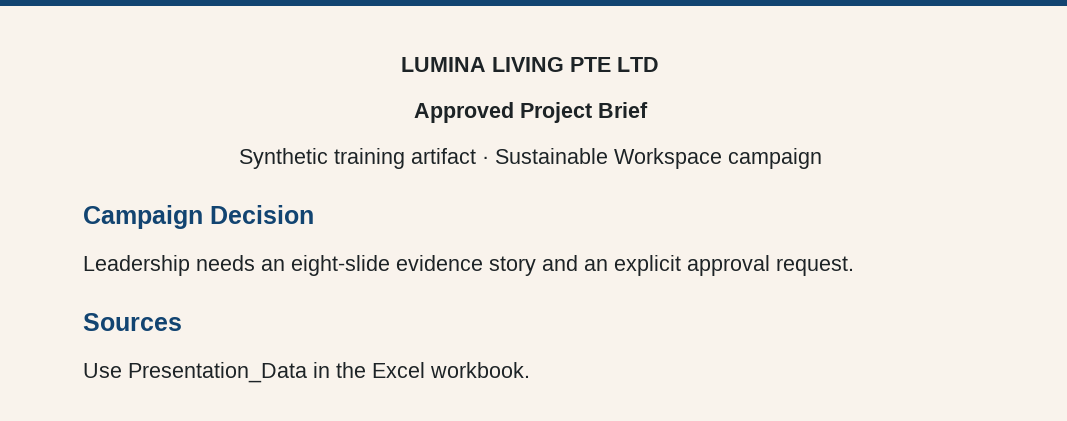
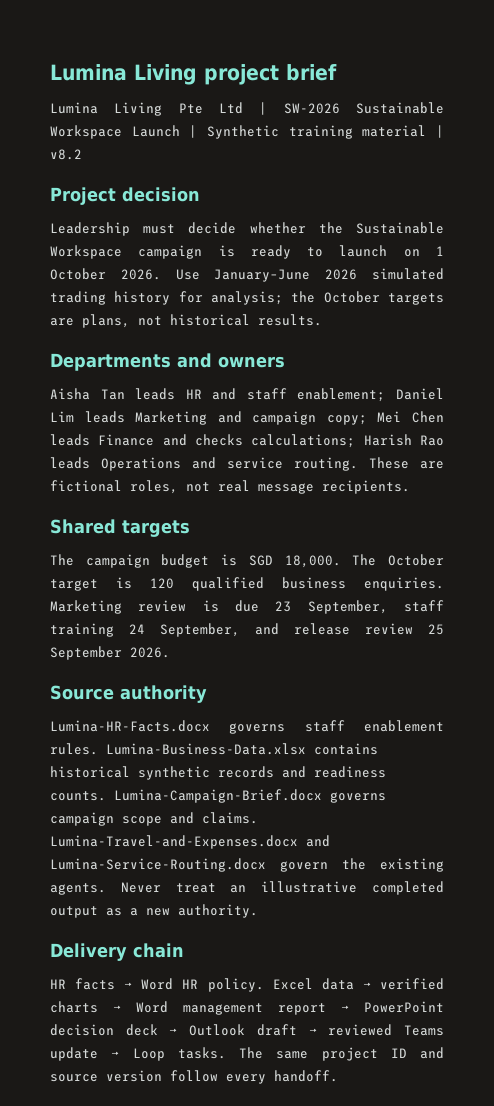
[401,57,659,72] [413,102,648,123] [238,148,822,169] [83,205,314,229] [83,255,854,276] [83,313,182,331] [83,362,530,383] LUMINA LIVING PTE LTD // Approved Project Brief // Synthetic training artifact · Sustainable Workspace campaign // Campaign Decision // Leadership needs an eight-slide evidence story and an explicit approval request. // Sources // Use Presentation_Data in the Excel workbook. -> [50,64,337,85] [50,102,445,116] [50,125,444,139] [50,149,82,160] [50,187,200,205] [50,222,444,236] [50,245,444,259] [50,268,444,282] [50,291,444,305] [50,314,322,328] [50,353,285,371] [50,388,444,402] [50,411,444,425] [50,434,444,448] [50,457,444,471] [50,480,410,494] [50,519,190,537] [50,554,445,568] [50,577,444,591] [50,600,444,614] [50,623,444,637] [50,646,170,660] [50,685,207,703] [50,720,444,734] [50,743,378,755] [50,766,386,780] [50,789,386,803] [50,812,258,826] [50,835,330,849] [50,858,444,872] [50,881,445,895] [50,904,258,918] [50,943,184,961] [50,978,444,992] [50,1001,444,1015] [50,1024,445,1036] [50,1047,444,1061] [50,1070,338,1084] Lumina Living project brief // Lumina Living Pte Ltd | SW-2026 Sustainable Workspace Launch | Synthetic training material | v8.2 // Project decision // Leadership must decide whether the Sustainable Workspace campaign is ready to launch on 1 October 2026. Use January–June 2026 simulated trading history for analysis; the October targets are plans, not historical results. // Departments and owners // Aisha Tan leads HR and staff enablement; Daniel Lim leads Marketing and campaign copy; Mei Chen leads Finance and checks calculations; Harish Rao leads Operations and service routing. These are fictional roles, not real message recipients. // Shared targets // The campaign budget is SGD 18,000. The October target is 120 qualified business enquiries. Marketing review is due 23 September, staff training 24 September, and release review 25 September 2026. // Source authority // Lumina-HR-Facts.docx governs staff enablement rules. Lumina-Business-Data.xlsx contains historical synthetic records and readiness counts. Lumina-Campaign-Brief.docx governs campaign scope and claims. Lumina-Travel-and-Expenses.docx and Lumina-Service-Routing.docx govern the existing agents. Never treat an illustrative completed output as a new authority. // Delivery chain // HR facts → Word HR policy. Excel data → verified charts → Word management report → PowerPoint decision deck → Outlook draft → reviewed Teams update → Loop tasks. The same project ID and source version follow every handoff.

